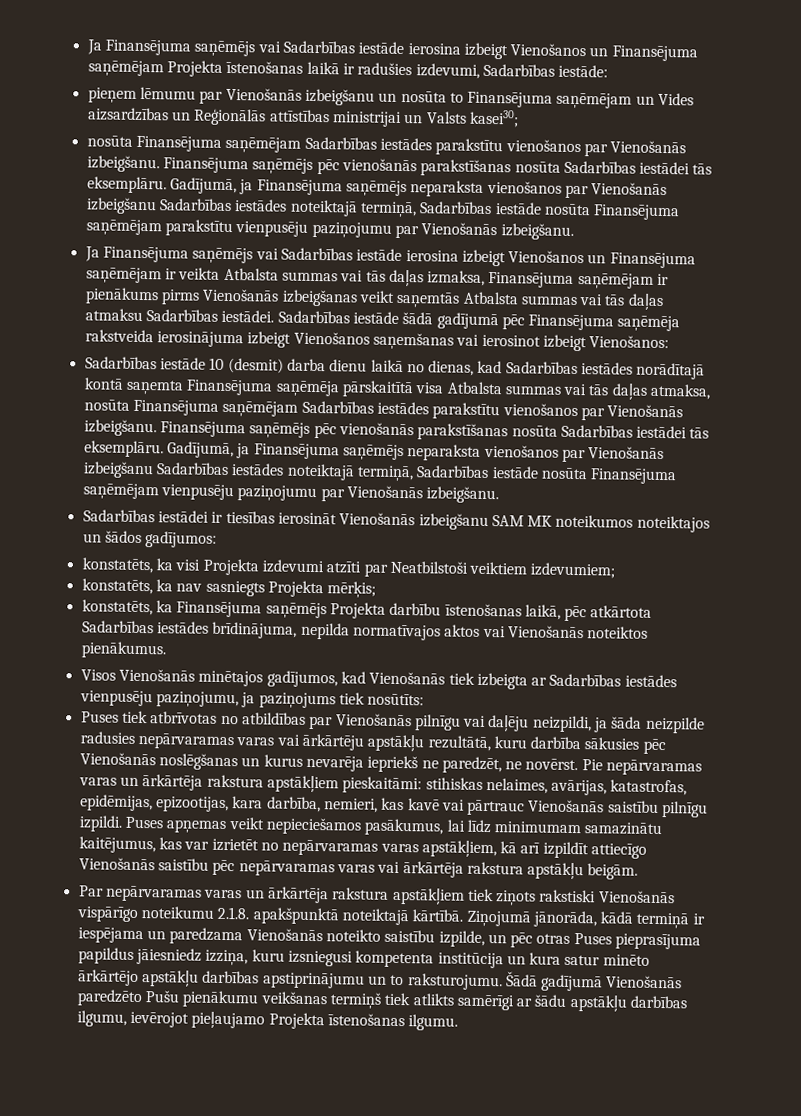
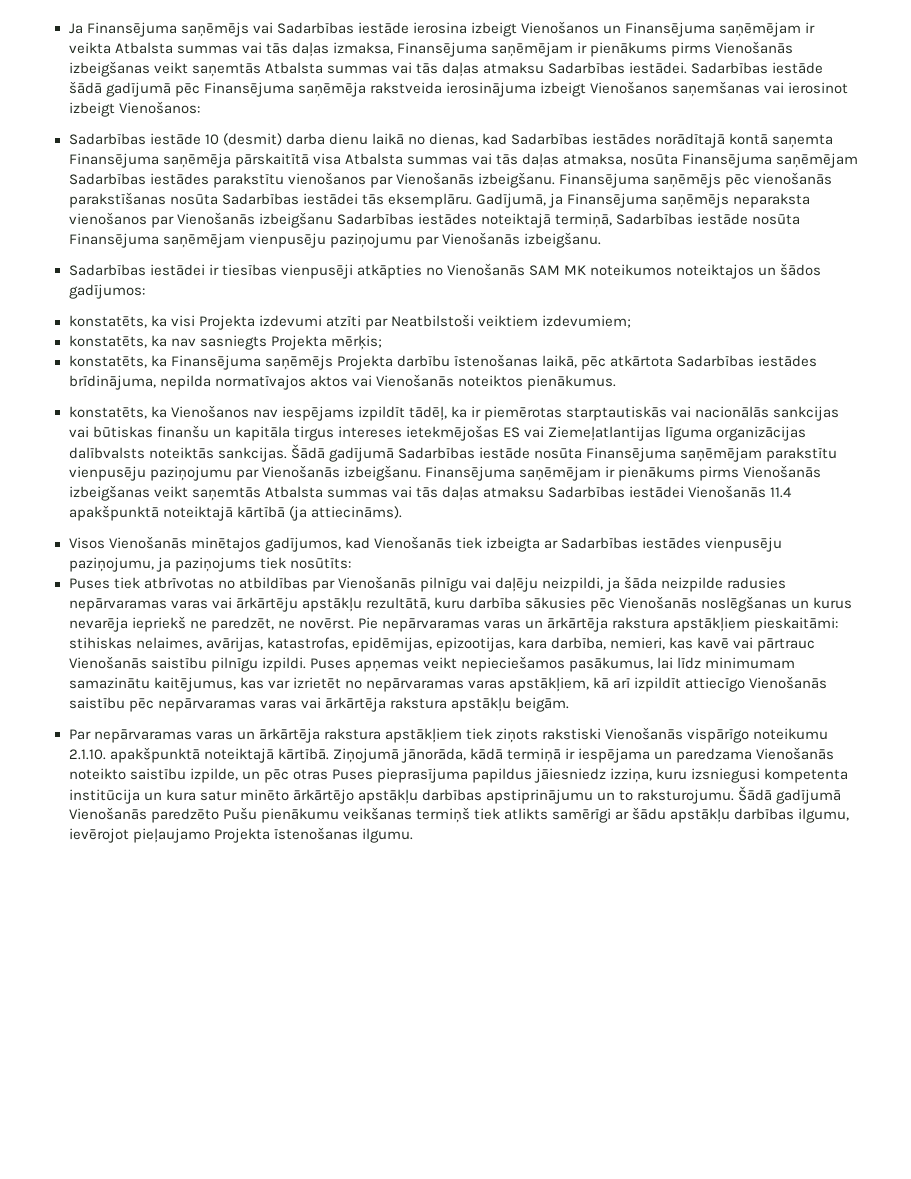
[166,60,609,79] [87,86,695,109] [87,107,519,128] [86,135,687,157] [86,155,713,177] [86,176,668,199] [85,197,681,221] [85,219,574,240] [84,246,696,269] [85,267,162,284] Projekta īstenošanas laikā ir radušies izdevumi, Sadarbības iestāde: // pieņem lēmumu par Vienošanās izbeigšanu un nosūta to Finansējuma saņēmējam un Vides aizsardzības un Reģionālās attīstības ministrijai un Valsts kasei30; // nosūta Finansējuma saņēmējam Sadarbības iestādes parakstītu vienošanos par Vienošanās izbeigšanu. Finansējuma saņēmējs pēc vienošanās parakstīšanas nosūta Sadarbības iestādei tās eksemplāru. Gadījumā, ja Finansējuma saņēmējs neparaksta vienošanos par Vienošanās izbeigšanu Sadarbības iestādes noteiktajā termiņā, Sadarbības iestāde nosūta Finansējuma saņēmējam parakstītu vienpusēju paziņojumu par Vienošanās izbeigšanu. // Ja Finansējuma saņēmējs vai Sadarbības iestāde ierosina izbeigt Vienošanos un Finansējuma saņēmējam -> (802, 29) none
[277,512,489,531] ierosināt Vienošanās izbeigšanu -> [280,263,525,279] vienpusēji atkāpties no Vienošanās
(167, 650) none -> [68,405,840,421] [68,425,807,441] [68,444,837,462] [68,465,821,481] [68,485,793,501] [68,505,402,521] // konstatēts, ka Vienošanos nav iespējams izpildīt tādēļ, ka ir piemērotas starptautiskās vai nacionālās sankcijas vai būtiskas finanšu un kapitāla tirgus intereses ietekmējošas ES vai Ziemeļatlantijas līguma organizācijas dalībvalsts noteiktās sankcijas. Šādā gadījumā Sadarbības iestāde nosūta Finansējuma saņēmējam parakstītu vienpusēju paziņojumu par Vienošanās izbeigšanu. Finansējuma saņēmējam ir pienākums pirms Vienošanās izbeigšanas veikt saņemtās Atbalsta summas vai tās daļas atmaksu Sadarbības iestādei Vienošanās 11.4 apakšpunktā noteiktajā kārtībā (ja attiecināms).
[217,906,250,920] 2.1.8. -> [68,749,106,760] 2.1.10.

